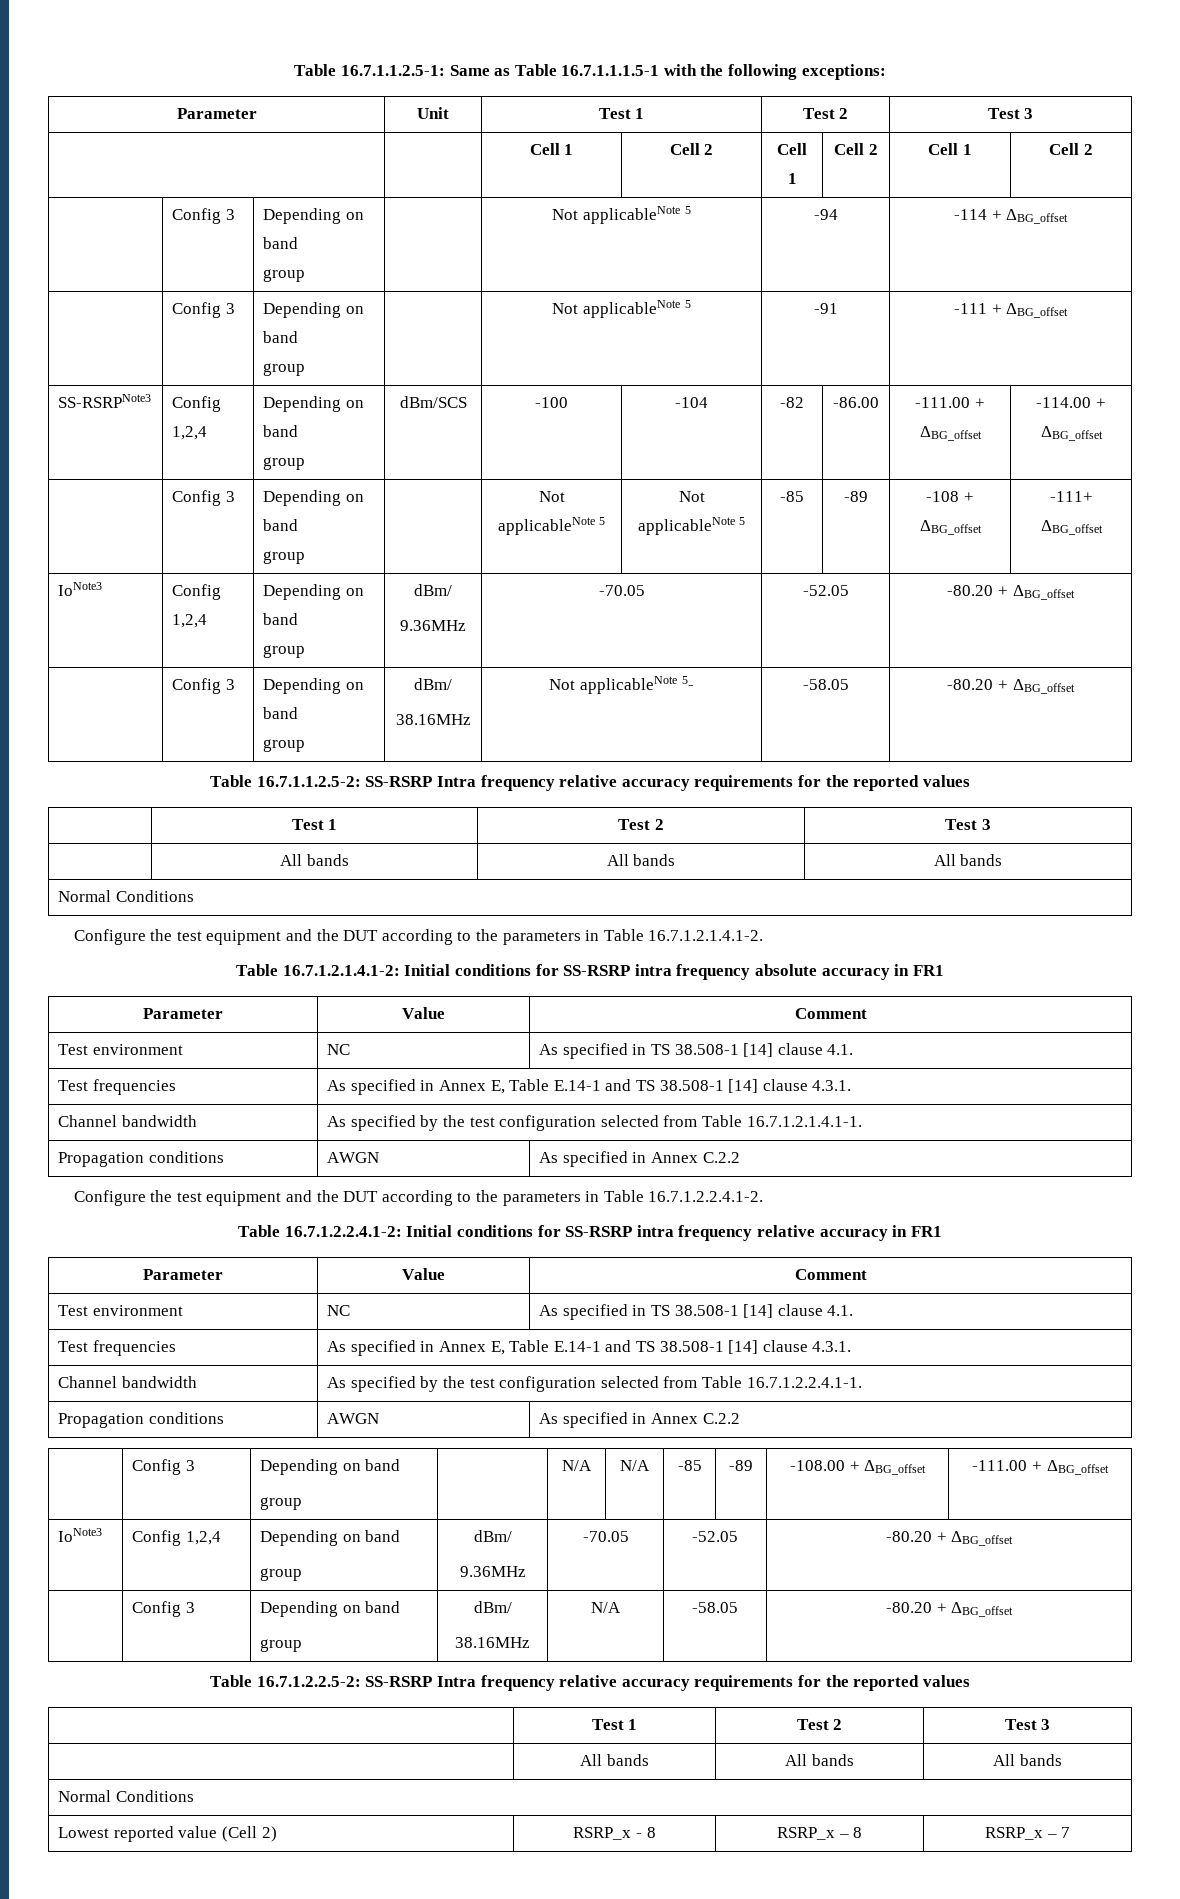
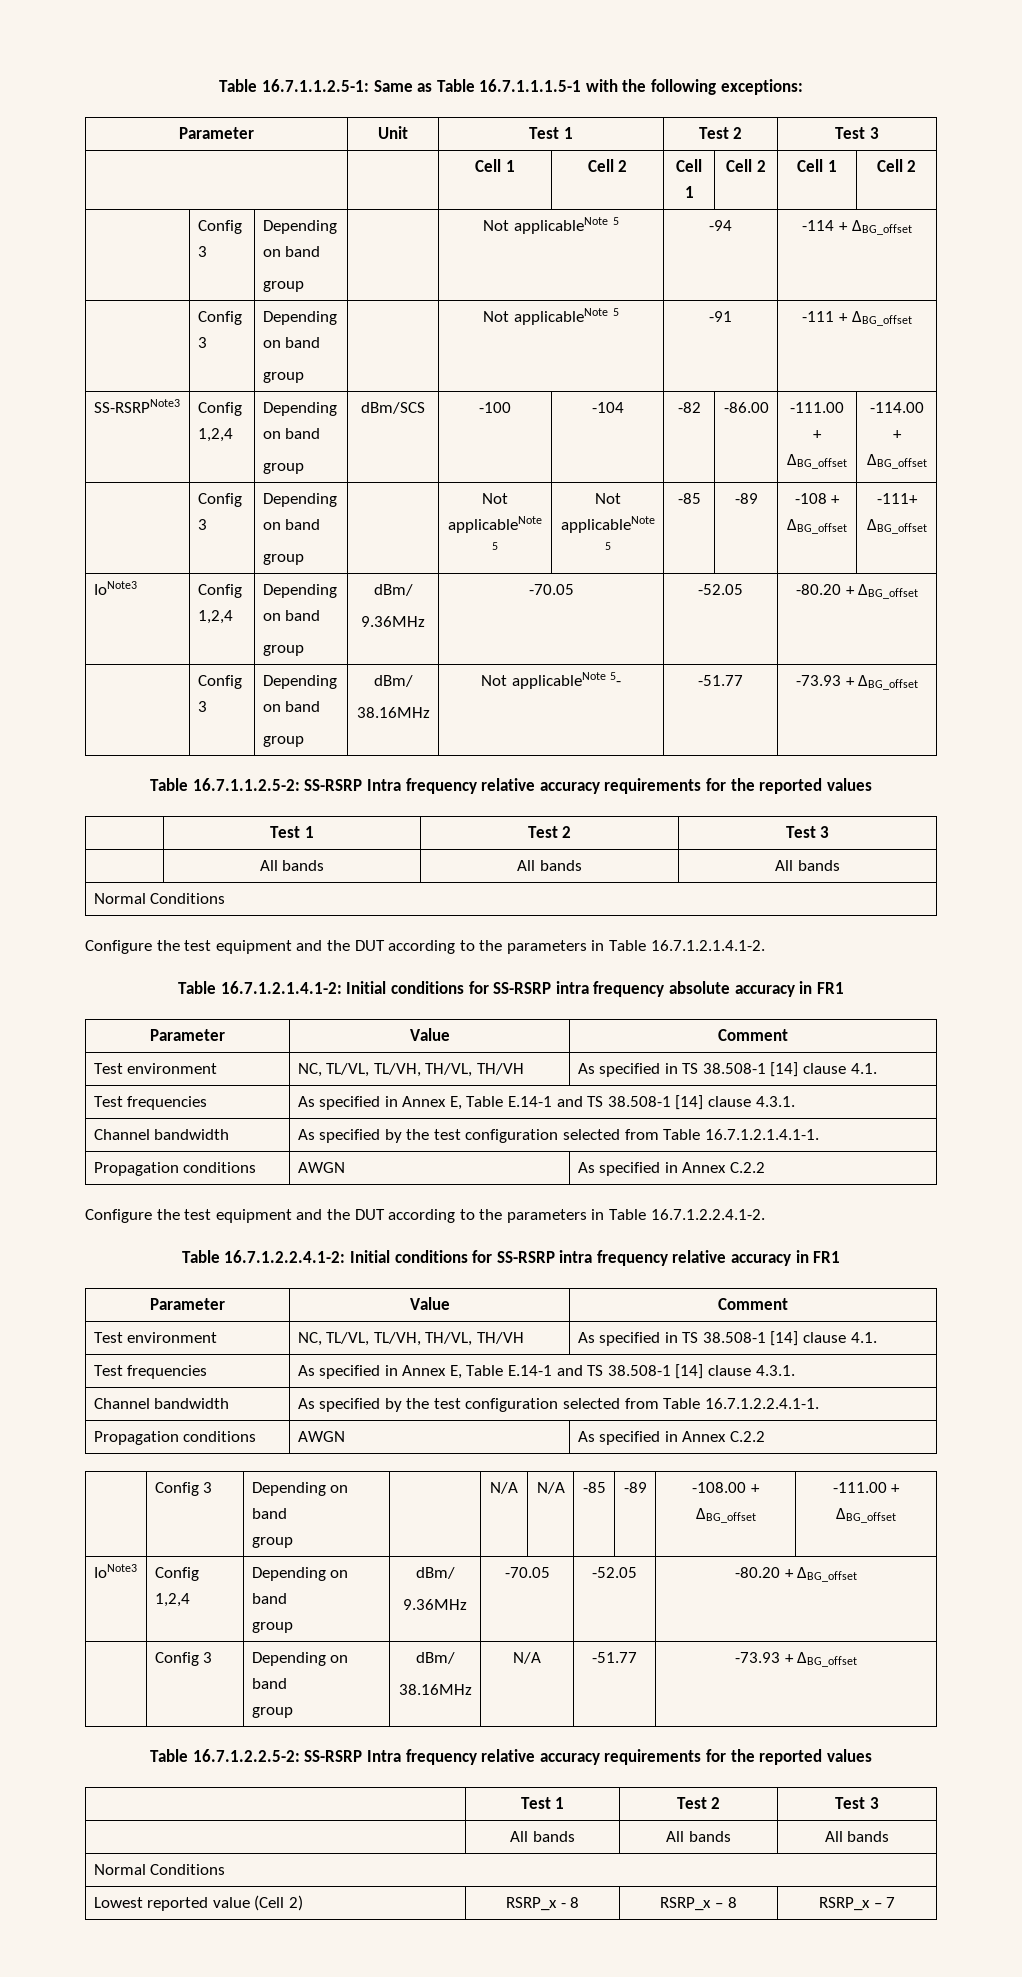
[802,679,849,690] [947,679,994,690] -58.05 | -80.20 -> [698,675,743,686] [795,675,841,686] -51.77 | -73.93
[327,1044,351,1055] NC -> [297,1063,524,1077] NC, TL/VL, TL/VH, TH/VL, TH/VH
[327,1305,351,1316] NC -> [297,1332,524,1346] NC, TL/VL, TL/VH, TH/VL, TH/VH
[692,1602,738,1613] [885,1602,932,1613] -58.05 | -80.20 -> [592,1652,637,1663] [734,1652,780,1663] -51.77 | -73.93

